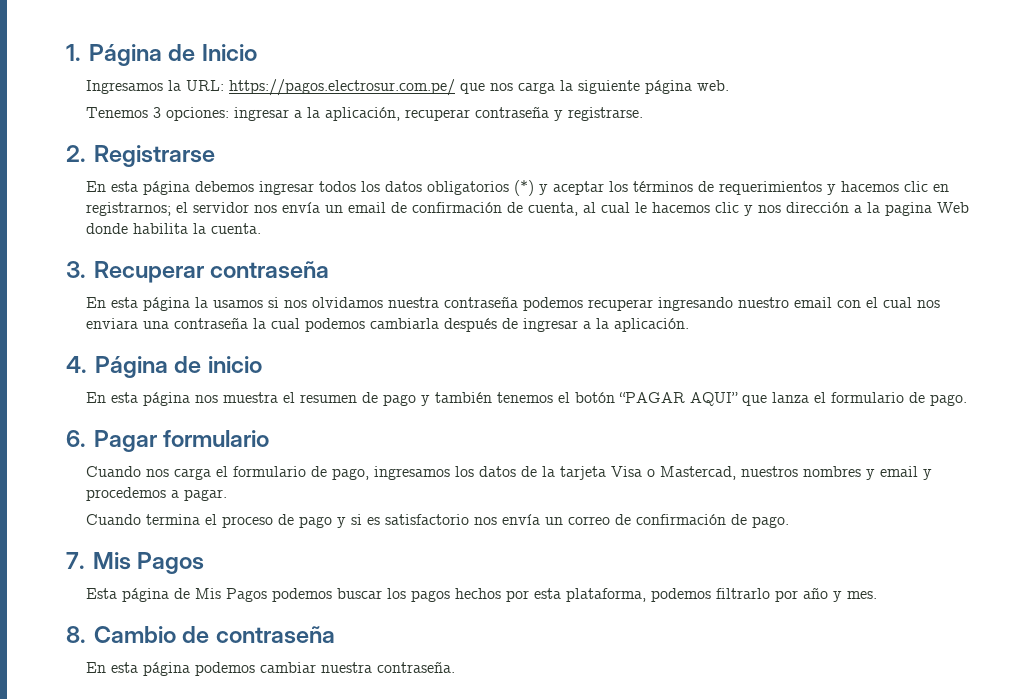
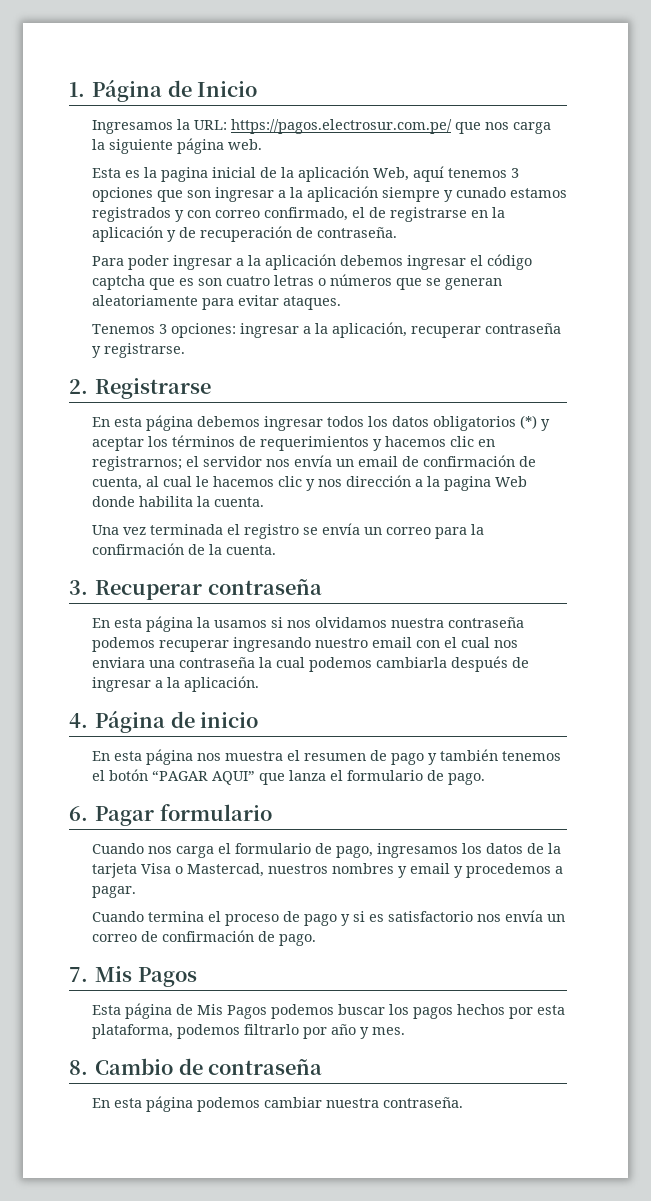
(730, 85) none -> [91,166,519,182] [91,186,567,202] [91,207,505,222] [91,226,397,242] [91,254,532,270] [91,274,502,290] [91,295,341,310] // Esta es la pagina inicial de la aplicación Web, aquí tenemos 3 opciones que son ingresar a la aplicación siempre y cunado estamos registrados y con correo confirmado, el de registrarse en la aplicación y de recuperación de contraseña. // Para poder ingresar a la aplicación debemos ingresar el código captcha que es son cuatro letras o números que se generan aleatoriamente para evitar ataques.
(262, 228) none -> [91,523,484,539] [91,543,276,555] // Una vez terminada el registro se envía un correo para la confirmación de la cuenta.

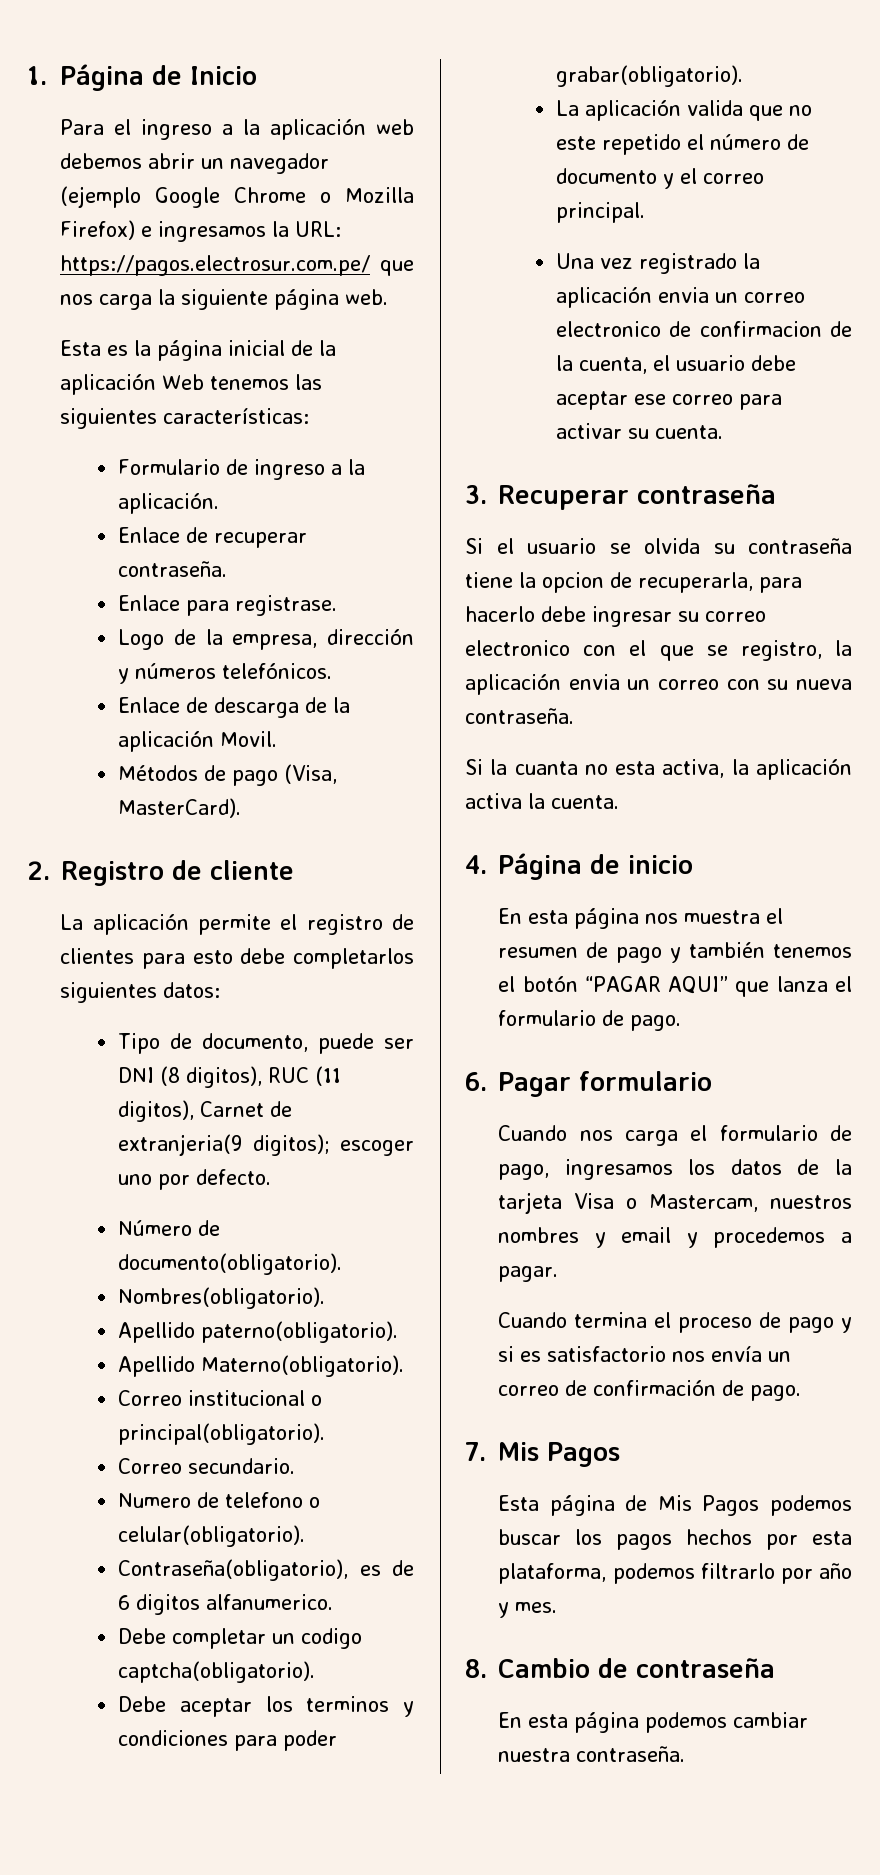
[91,120,173,134] Ingresamos -> [60,119,414,140] [60,153,330,174] [60,186,414,208] [60,220,267,242] Para el ingreso a la aplicación web debemos abrir un navegador (ejemplo Google Chrome o Mozilla Firefox) e ingresamos
[160,167,208,182] pagina -> [157,340,223,361] página
[372,166,519,182] [91,186,567,202] [91,207,505,222] [91,226,397,242] [91,254,532,270] [91,274,502,290] [91,295,341,310] [91,322,561,338] [91,343,185,358] [69,378,212,399] [91,415,550,431] [91,435,495,451] [91,455,536,471] [91,475,527,491] [91,496,264,507] [91,523,484,539] [91,543,276,555] [69,579,322,600] [91,616,524,632] [91,637,518,652] [91,656,529,672] [91,676,259,692] Web, aquí tenemos 3 opciones que son ingresar a la aplicación siempre y cunado estamos registrados y con correo confirmado, el de registrarse en la aplicación y de recuperación de contraseña. // Para poder ingresar a la aplicación debemos ingresar el código captcha que es son cuatro letras o números que se generan aleatoriamente para evitar ataques. // Tenemos 3 opciones: ingresar a la aplicación, recuperar contraseña y registrarse. // 2. Registrarse // En esta página debemos ingresar todos los datos obligatorios (*) y aceptar los términos de requerimientos y hacemos clic en registrarnos; el servidor nos envía un email de confirmación de cuenta, al cual le hacemos clic y nos dirección a la pagina Web donde habilita la cuenta. // Una vez terminada el registro se envía un correo para la confirmación de la cuenta. // 3. Recuperar contraseña // En esta página la usamos si nos olvidamos nuestra contraseña podemos recuperar ingresando nuestro email con el cual nos enviara una contraseña la cual podemos cambiarla después de ingresar a la aplicación. -> [162,374,323,390] [60,408,310,429] [118,459,366,480] [118,493,220,514] [118,527,308,548] [118,561,228,577] [118,595,338,616] [118,629,414,650] [118,663,333,684] [118,697,351,718] [118,731,278,752] [118,764,338,786] [118,798,242,818] [27,860,294,886] [60,914,414,935] [60,948,414,969] [60,982,221,1003] [118,1033,414,1054] [118,1066,342,1088] [118,1100,293,1122] [118,1134,414,1156] [118,1169,272,1190] [118,1220,221,1236] [118,1253,343,1275] [118,1287,326,1309] [118,1321,399,1343] [118,1355,405,1377] [118,1390,323,1406] [118,1423,326,1445] [118,1458,296,1474] [118,1492,321,1508] [118,1525,306,1547] [118,1559,414,1581] [118,1594,334,1615] [118,1628,363,1649] [118,1661,316,1683] [118,1696,414,1717] [118,1730,338,1751] [556,65,744,87] [556,100,813,121] [556,134,810,155] [556,168,765,189] [556,202,646,223] [556,253,761,274] [556,287,806,308] [556,321,852,337] [556,355,797,374] [556,391,783,410] [556,423,724,439] [465,484,777,510] [465,538,852,554] [465,572,802,593] [465,606,766,627] [465,640,852,661] [465,674,852,695] [465,708,574,724] [465,759,852,780] [465,793,619,809] Web tenemos las siguientes características: // Formulario de ingreso a la aplicación. // Enlace de recuperar contraseña. // Enlace para registrase. // Logo de la empresa, dirección y números telefónicos. // Enlace de descarga de la aplicación Movil. // Métodos de pago (Visa, MasterCard). // 2. Registro de cliente // La aplicación permite el registro de clientes para esto debe completarlos siguientes datos: // Tipo de documento, puede ser DNI (8 digitos), RUC (11 digitos), Carnet de extranjeria(9 digitos); escoger uno por defecto. // Número de documento(obligatorio). // Nombres(obligatorio). // Apellido paterno(obligatorio). // Apellido Materno(obligatorio). // Correo institucional o principal(obligatorio). // Correo secundario. // Numero de telefono o celular(obligatorio). // Contraseña(obligatorio), es de 6 digitos alfanumerico. // Debe completar un codigo captcha(obligatorio). // Debe aceptar los terminos y condiciones para poder grabar(obligatorio). // La aplicación valida que no este repetido el número de documento y el correo principal. // Una vez registrado la aplicación envia un correo electronico de confirmacion de la cuenta, el usuario debe aceptar ese correo para activar su cuenta. // 3. Recuperar contraseña // Si el usuario se olvida su contraseña tiene la opcion de recuperarla, para hacerlo debe ingresar su correo electronico con el que se registro, la aplicación envia un correo con su nueva contraseña. // Si la cuanta no esta activa, la aplicación activa la cuenta.
[186,863,264,877] Mastercad, -> [649,1194,759,1212] Mastercam,

